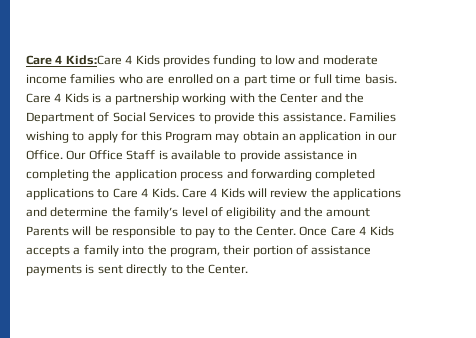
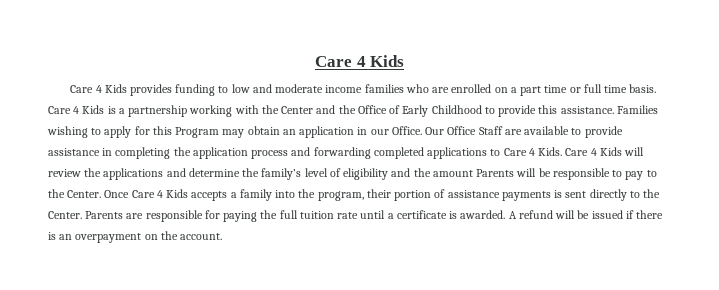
[26,55,122,65] Care 4 Kids:Care -> [314,55,405,67] [70,85,94,93] Care 4 Kids // Care
[26,112,196,124] Department of Social Services -> [357,105,482,117] Office of Early Childhood
[158,150,168,160] is -> [504,129,522,135] are
(249, 269) none -> [85,210,664,222] [48,231,223,243] Parents are responsible for paying the full tuition rate until a certificate is awarded. A refund will be issued if there is an overpayment on the account.

